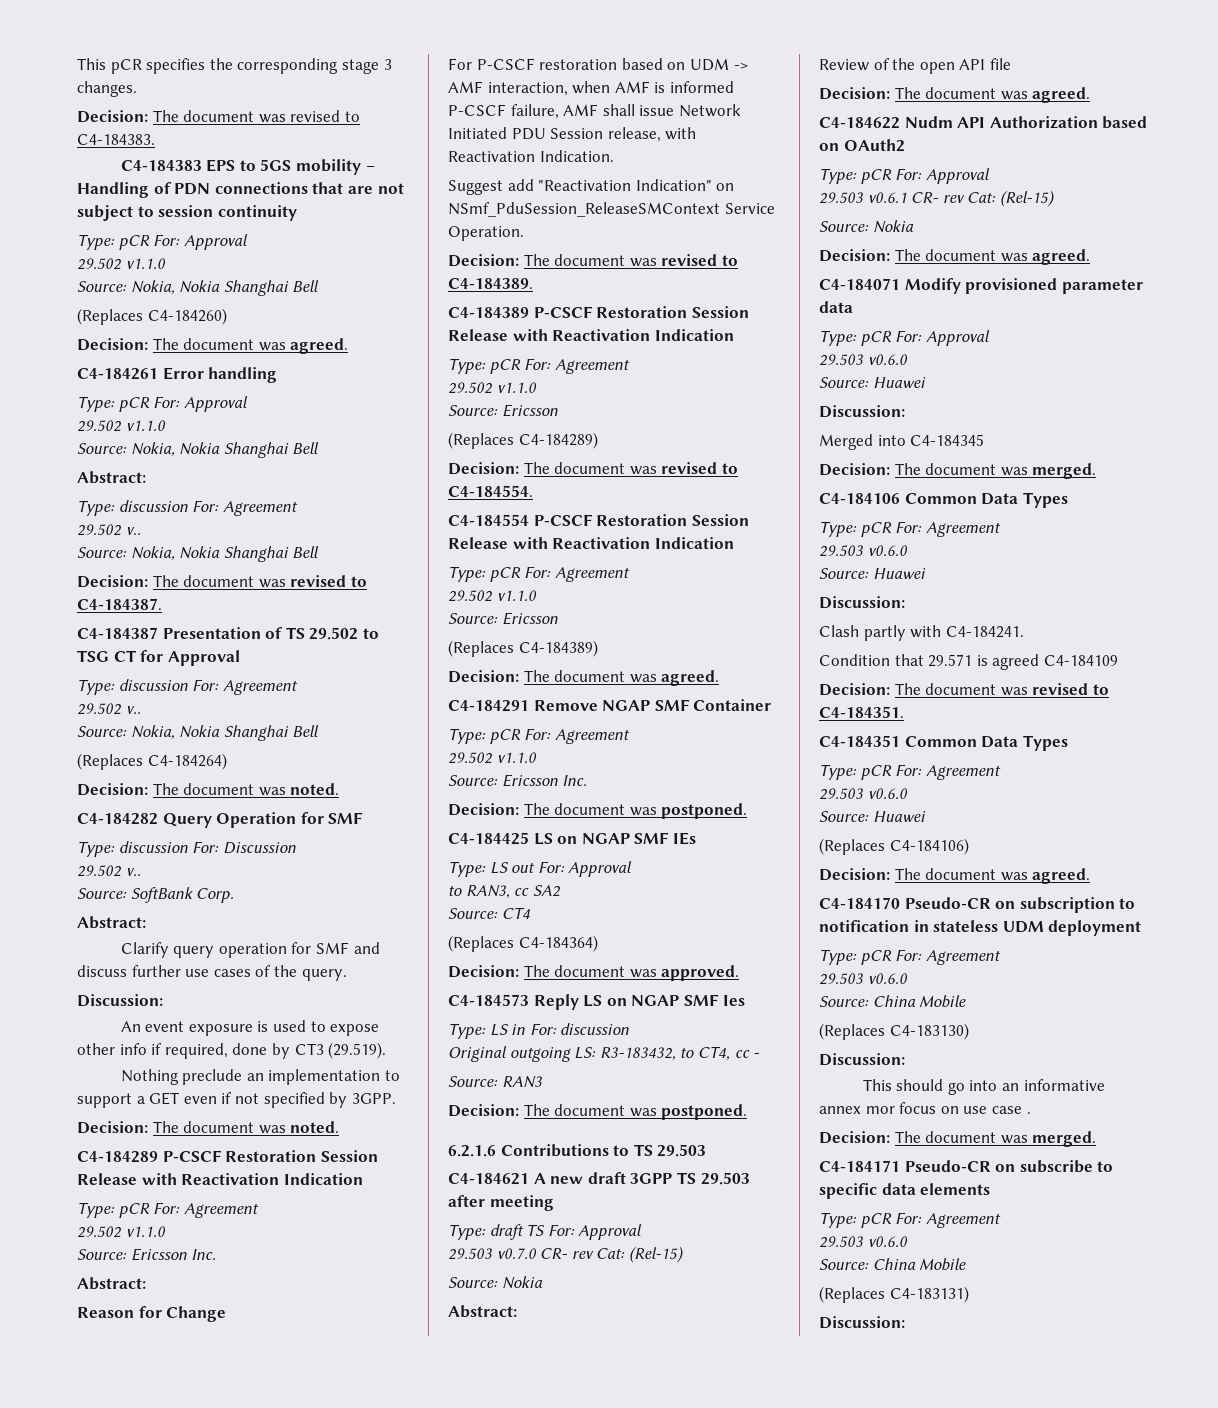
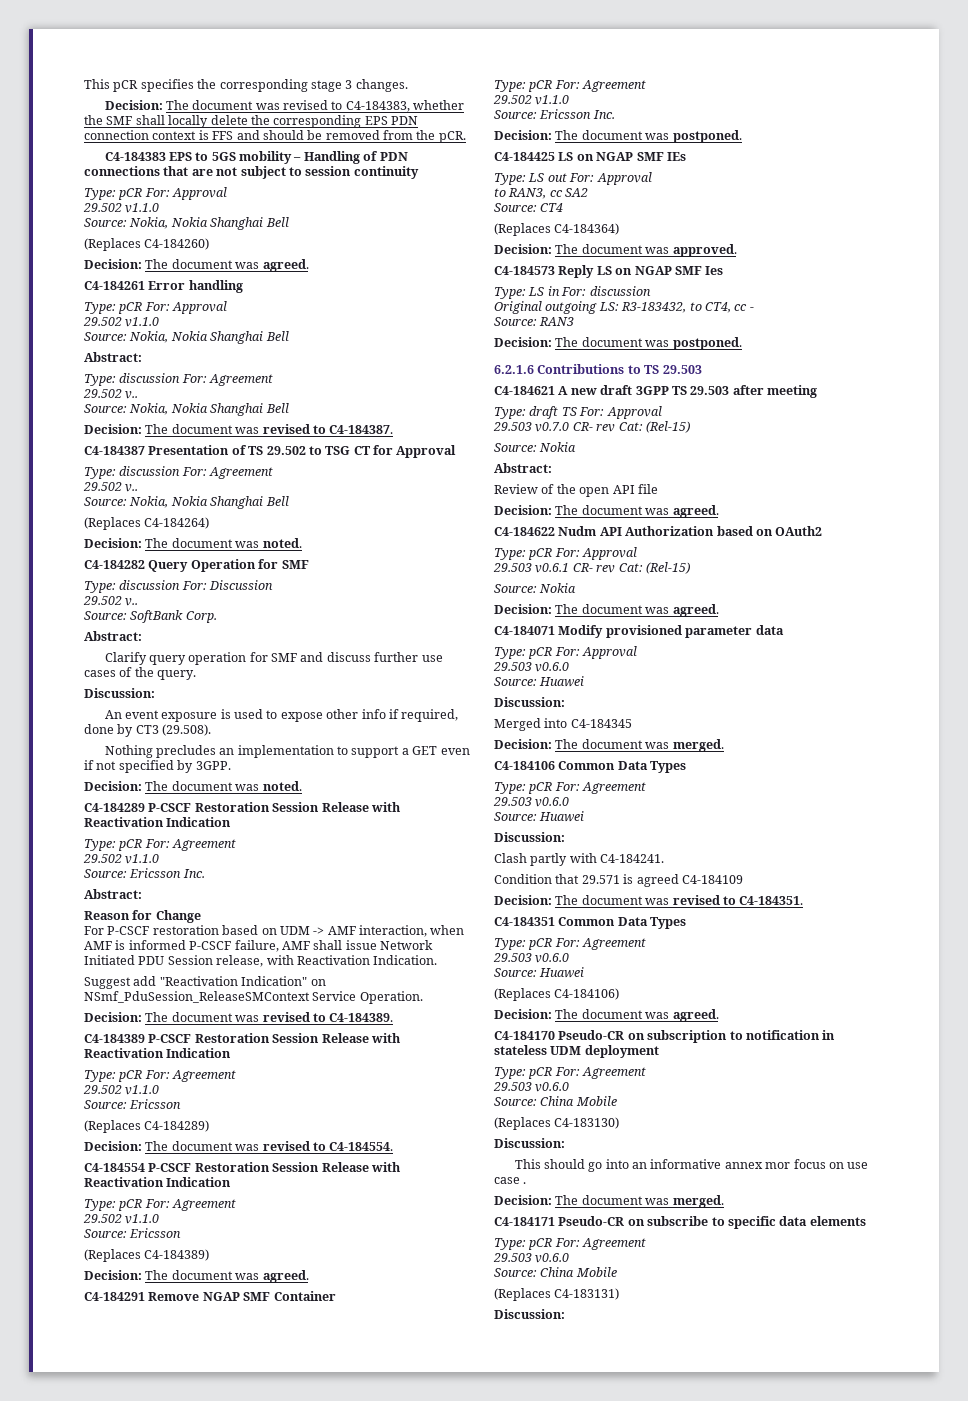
[77,134,155,145] C4-184383. -> [345,100,465,112] [84,115,418,128] [84,130,466,143] C4-184383, whether the SMF shall locally delete the corresponding EPS PDN connection context is FFS and should be removed from the pCR.
[328,1042,387,1059] (29.519). -> [162,724,212,736] (29.508).
[182,1069,243,1085] preclude -> [155,745,216,758] precludes

